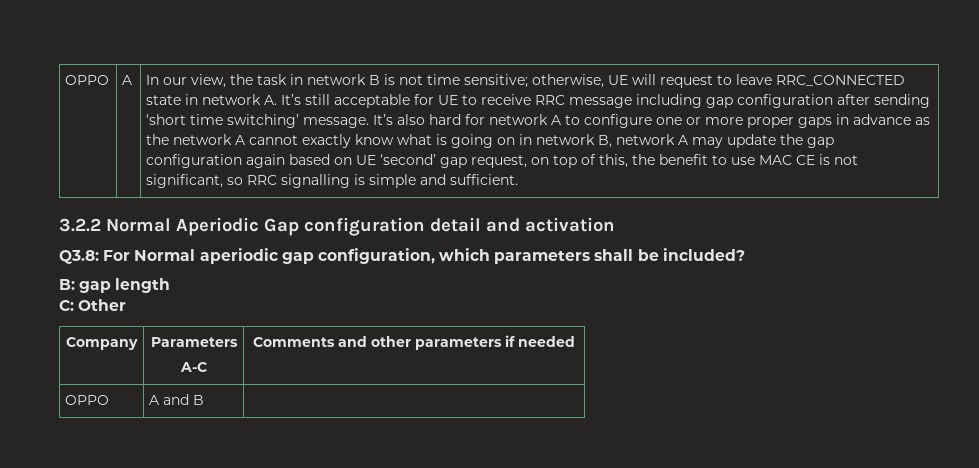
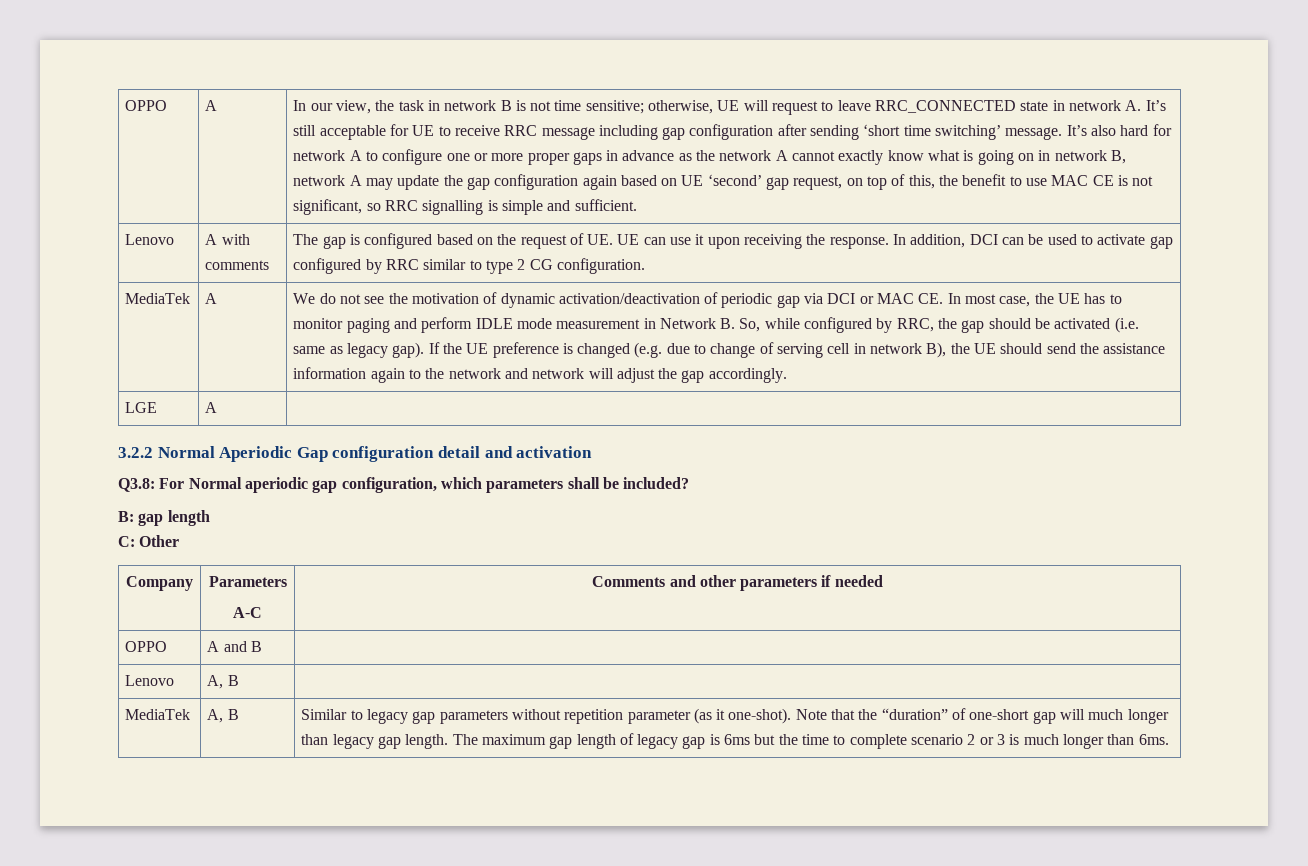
(519, 179) none -> [125,234,175,245] [205,234,250,245] [205,260,270,270] [293,233,1173,249] [293,258,645,274] [125,293,191,304] [205,293,218,304] [293,292,1122,308] [293,317,1139,333] [293,342,1166,358] [293,367,787,383] [125,402,158,413] [205,402,218,413] // Lenovo | A with comments | The gap is configured based on the request of UE. UE can use it upon receiving the response. In addition, DCI can be used to activate gap configured by RRC similar to type 2 CG configuration. // MediaTek | A | We do not see the motivation of dynamic activation/deactivation of periodic gap via DCI or MAC CE. In most case, the UE has to monitor paging and perform IDLE mode measurement in Network B. So, while configured by RRC, the gap should be activated (i.e. same as legacy gap). If the UE preference is changed (e.g. due to change of serving cell in network B), the UE should send the assistance information again to the network and network will adjust the gap accordingly. // LGE | A |
(205, 400) none -> [125,675,175,686] [207,675,239,689] [125,709,191,720] [207,709,239,723] [301,708,1169,724] [301,733,1169,749] // Lenovo | A, B | // MediaTek | A, B | Similar to legacy gap parameters without repetition parameter (as it one-shot). Note that the “duration” of one-short gap will much longer than legacy gap length. The maximum gap length of legacy gap is 6ms but the time to complete scenario 2 or 3 is much longer than 6ms.

